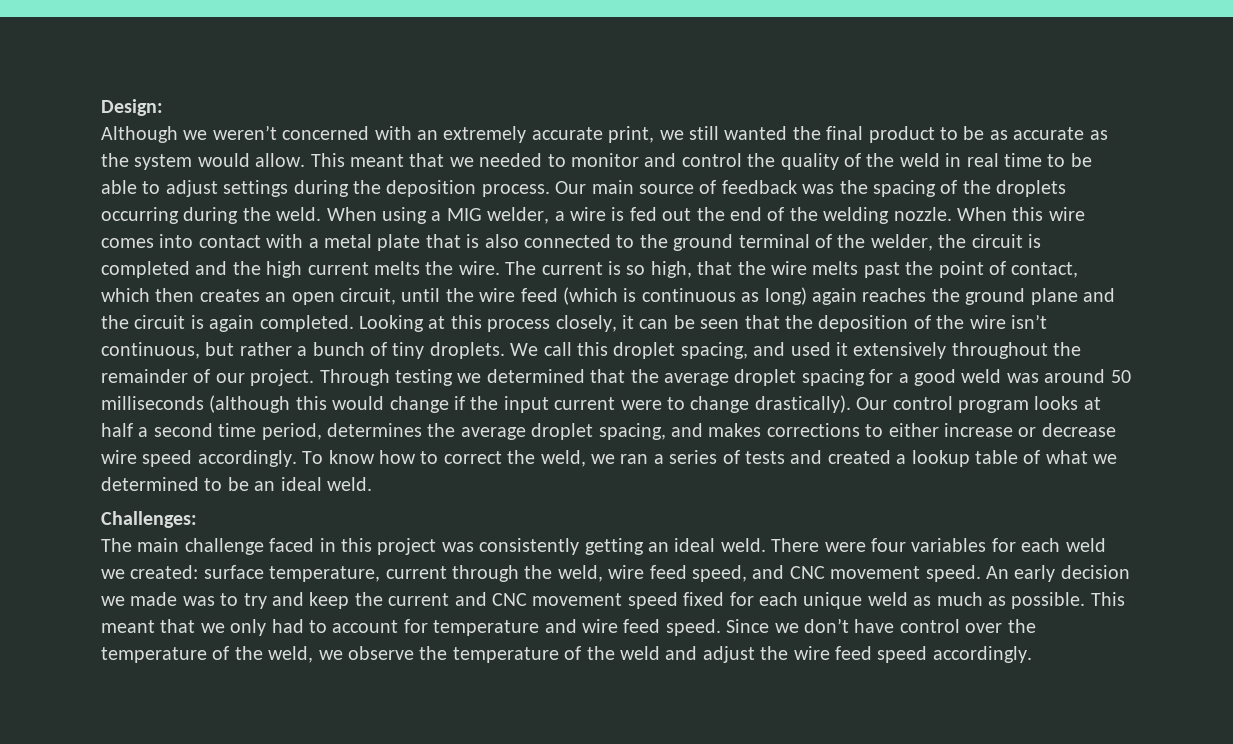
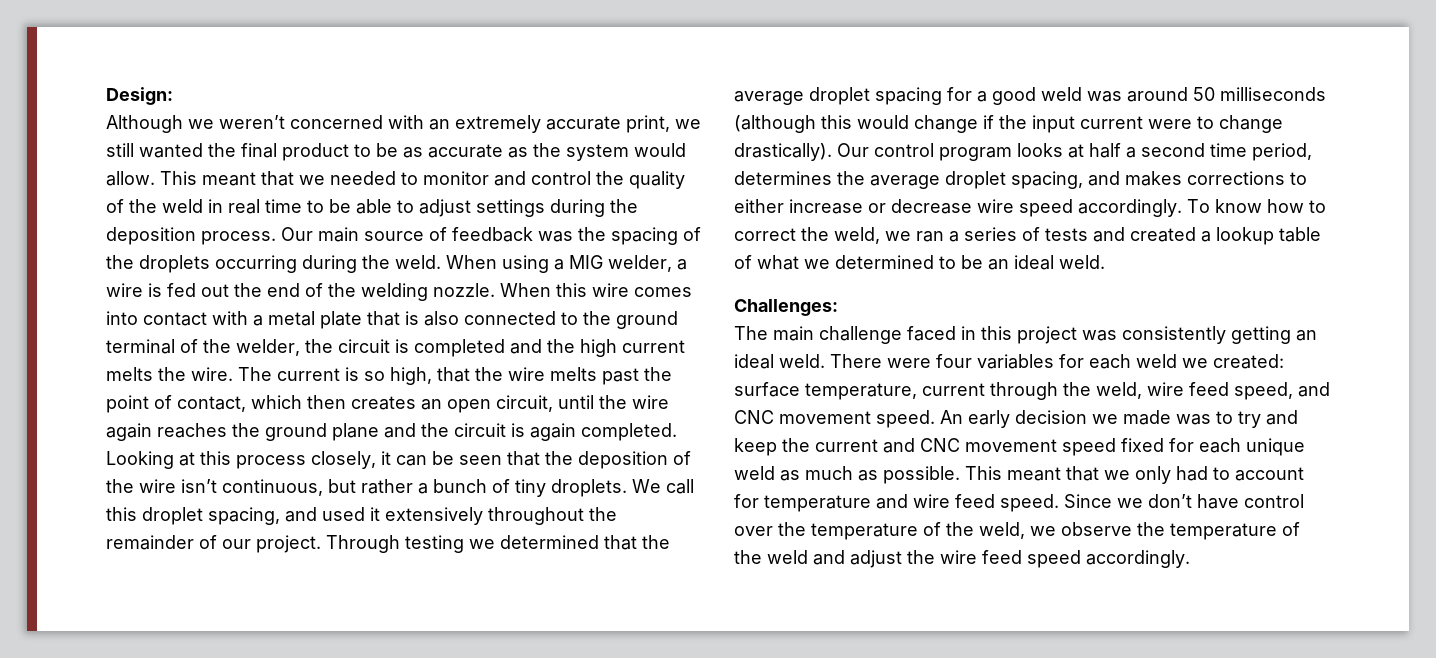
[520,287,807,305] feed (which is continuous as long) -> (669, 402) none

